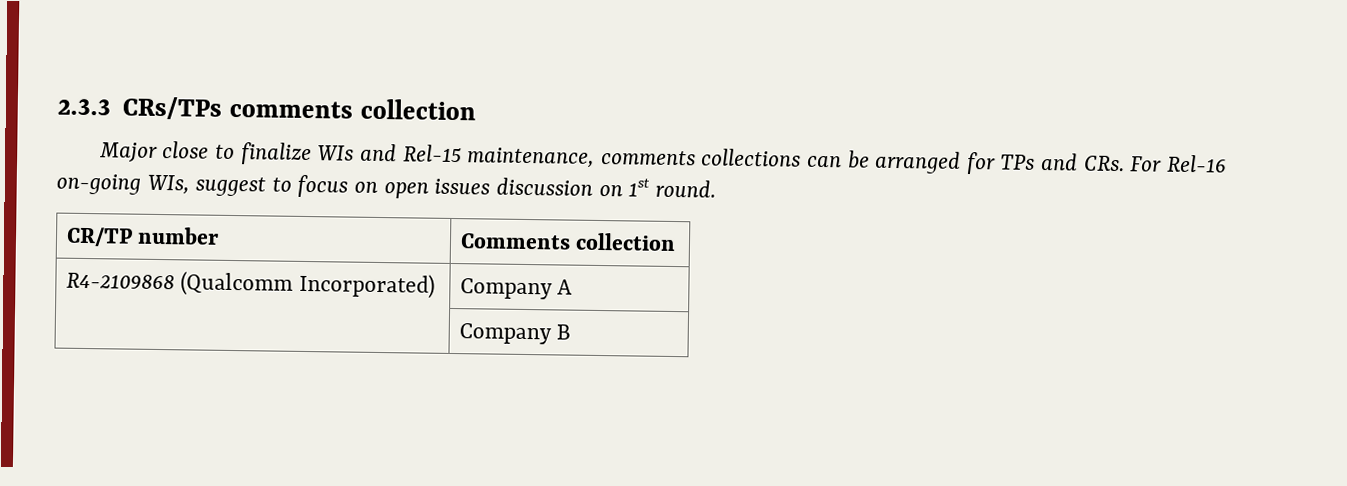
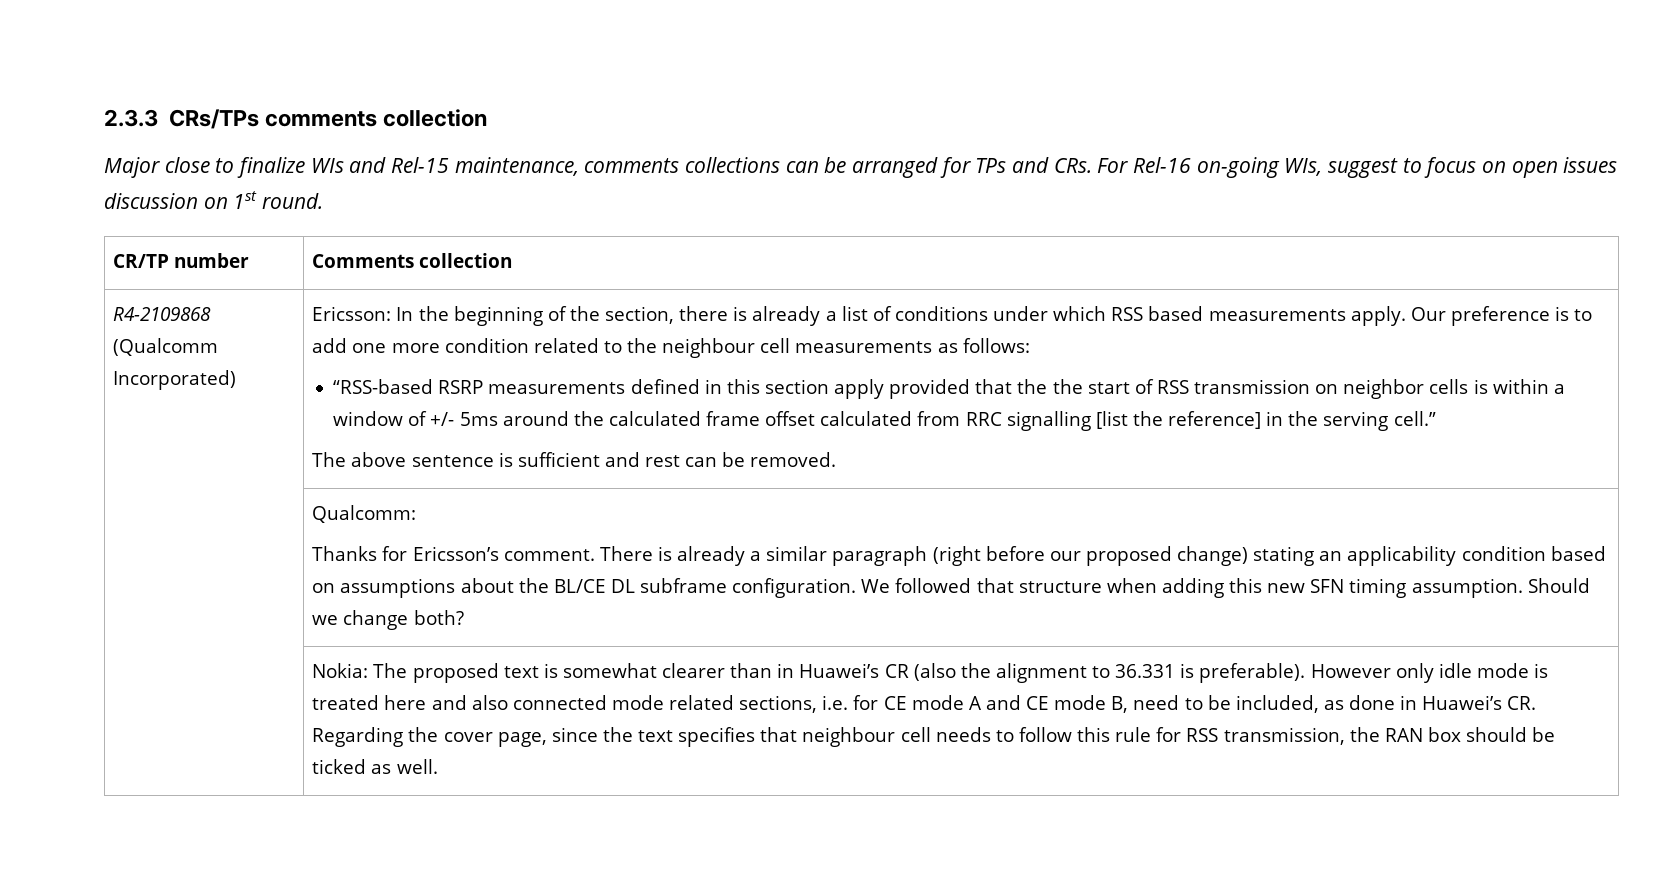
[459,278,574,300] [458,323,572,345] Company A // | Company B -> [312,306,1593,326] [312,338,1030,358] [333,379,1565,399] [333,411,1436,431] [312,452,837,467] [312,505,417,523] [312,546,1606,566] [312,578,1590,598] [312,610,464,630] [312,663,1549,683] [312,695,1537,713] [312,727,1556,747] [312,759,438,774] Ericsson: In the beginning of the section, there is already a list of conditions under which RSS based measurements apply. Our preference is to add one more condition related to the neighbour cell measurements as follows: // “RSS-based RSRP measurements defined in this section apply provided that the the start of RSS transmission on neighbor cells is within a window of +/- 5ms around the calculated frame offset calculated from RRC signalling [list the reference] in the serving cell.” // The above sentence is sufficient and rest can be removed. // | Qualcomm: // Thanks for Ericsson’s comment. There is already a similar paragraph (right before our proposed change) stating an applicability condition based on assumptions about the BL/CE DL subframe configuration. We followed that structure when adding this new SFN timing assumption. Should we change both? // | Nokia: The proposed text is somewhat clearer than in Huawei’s CR (also the alignment to 36.331 is preferable). However only idle mode is treated here and also connected mode related sections, i.e. for CE mode A and CE mode B, need to be included, as done in Huawei’s CR. Regarding the cover page, since the text specifies that neighbour cell needs to follow this rule for RSS transmission, the RAN box should be ticked as well.

